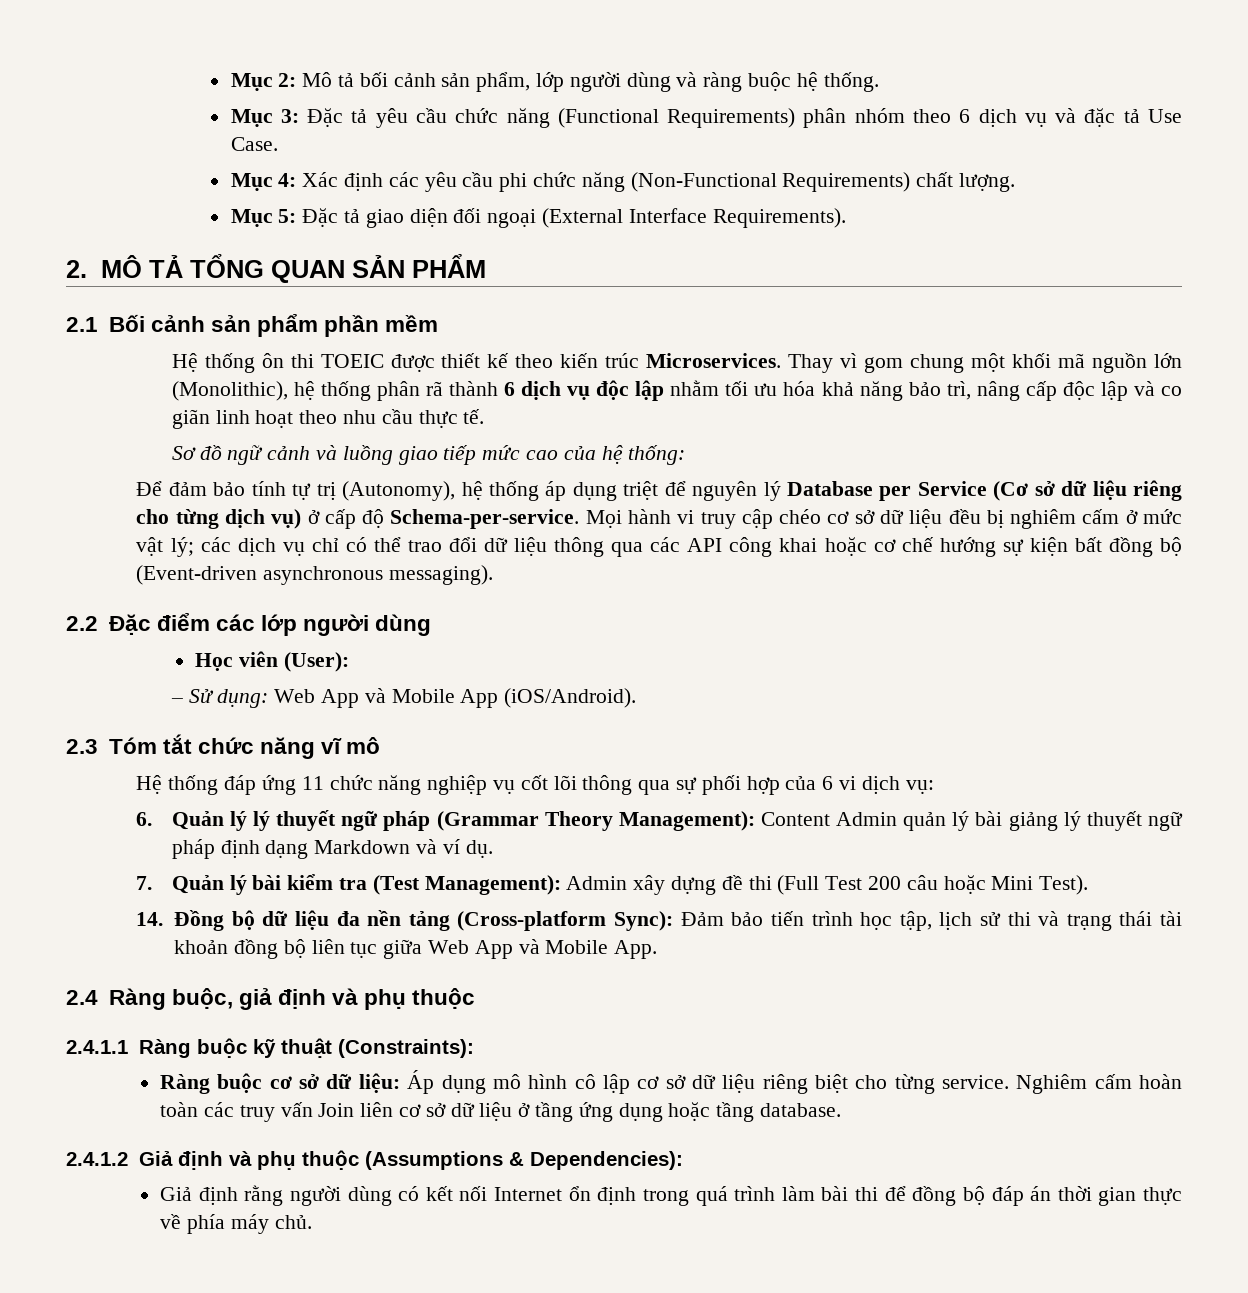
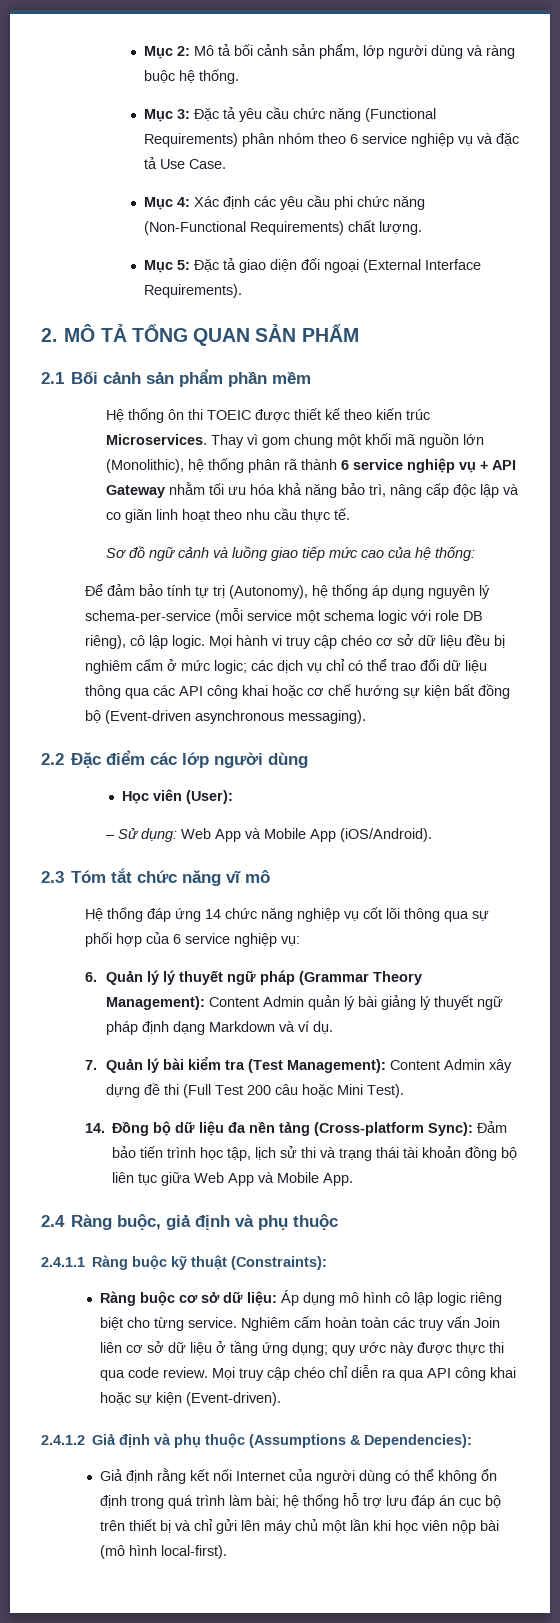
[978,109,1017,127] dịch -> [361,133,454,147] service nghiệp
[521,380,665,401] dịch vụ độc lập -> [353,458,517,473] [106,485,166,498] service nghiệp vụ + API Gateway
[623,480,1182,501] [136,509,580,529] triệt để nguyên lý Database per Service (Cơ sở dữ liệu riêng cho từng dịch vụ) ở cấp độ Schema-per-service. -> [427,585,490,599] [84,608,483,624] [84,635,205,649] nguyên lý schema-per-service (mỗi service một schema logic với role DB riêng), cô lập logic.
[136,537,194,557] vật lý; -> [213,660,247,674] logic;
[301,776,324,790] 11 -> [204,909,221,919] 14
[838,776,900,794] vi dịch -> [184,933,277,947] service nghiệp
(561, 885) none -> [390,1060,441,1070] Content
[637,1074,756,1093] cơ sở dữ liệu -> [437,1292,467,1306] logic
[618,1102,841,1122] dụng hoặc tầng database. -> [292,1342,505,1356] [100,1365,517,1381] [100,1391,282,1406] dụng; quy ước này được thực thi qua code review. Mọi truy cập chéo chỉ diễn ra qua API công khai hoặc sự kiện (Event-driven).
[289,1186,563,1206] người dùng có kết nối Internet -> [190,1469,478,1484] kết nối Internet của người dùng có thể không
[821,1186,1183,1206] [160,1214,312,1234] bài thi để đồng bộ đáp án thời gian thực về phía máy chủ. -> [256,1493,502,1509] [100,1519,500,1534] [100,1545,228,1559] bài; hệ thống hỗ trợ lưu đáp án cục bộ trên thiết bị và chỉ gửi lên máy chủ một lần khi học viên nộp bài (mô hình local-first).

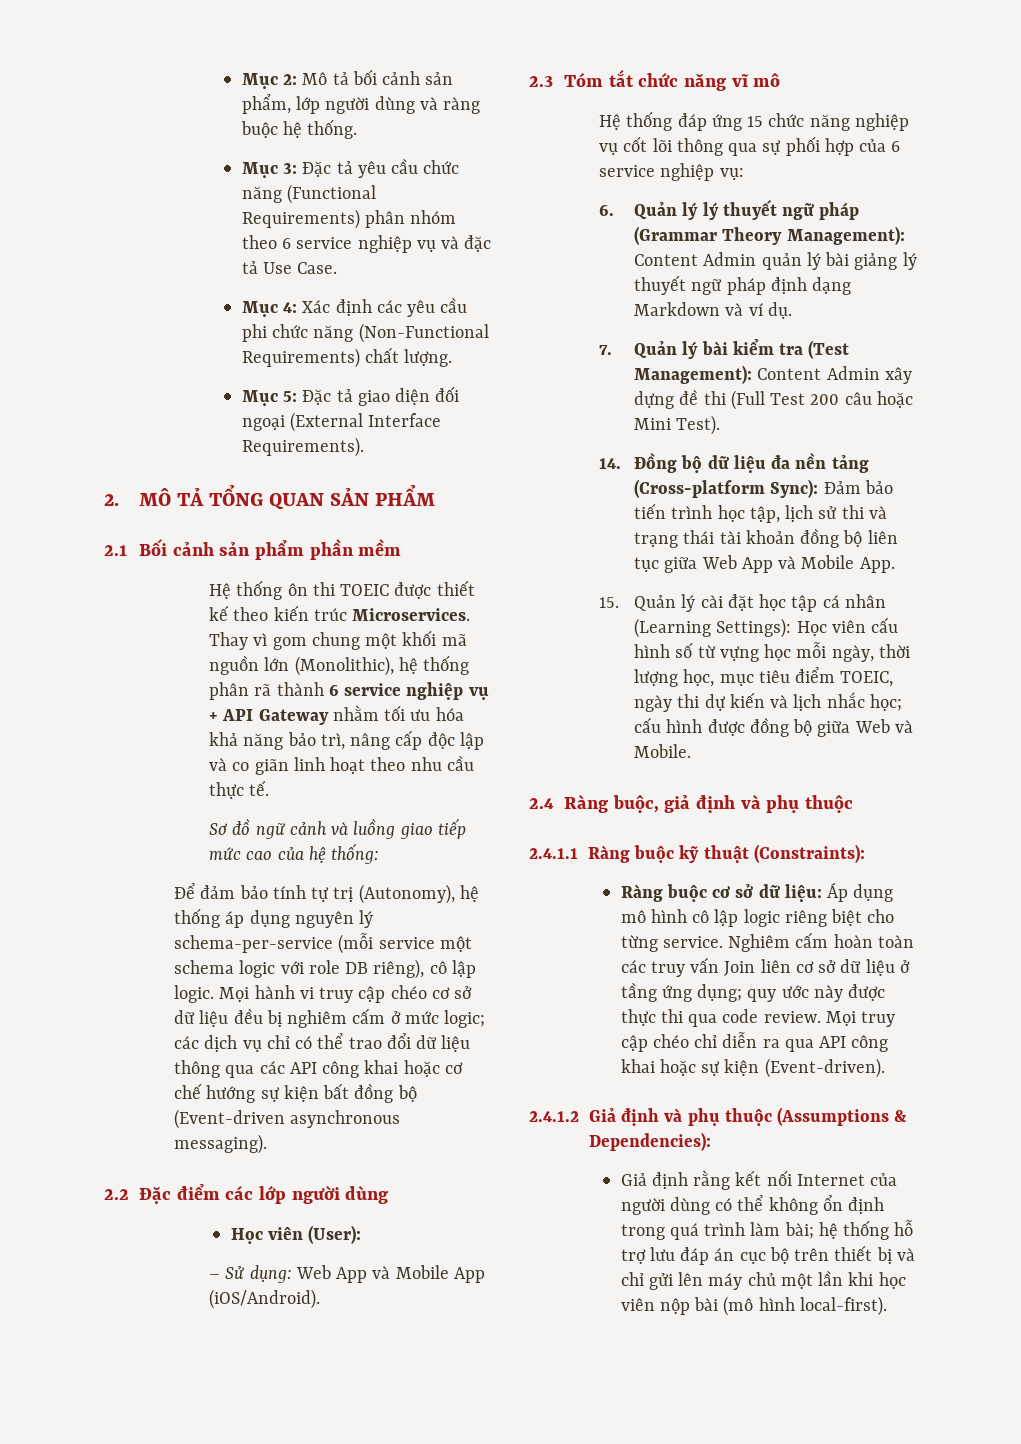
[204,909,221,919] 14 -> [747,116,764,127] 15
(353, 1179) none -> [599,594,886,612] [634,617,899,638] [634,642,910,662] [634,667,894,687] [634,692,902,712] [634,717,913,737] [634,744,692,758] // 15. Quản lý cài đặt học tập cá nhân (Learning Settings): Học viên cấu hình số từ vựng học mỗi ngày, thời lượng học, mục tiêu điểm TOEIC, ngày thi dự kiến và lịch nhắc học; cấu hình được đồng bộ giữa Web và Mobile.

